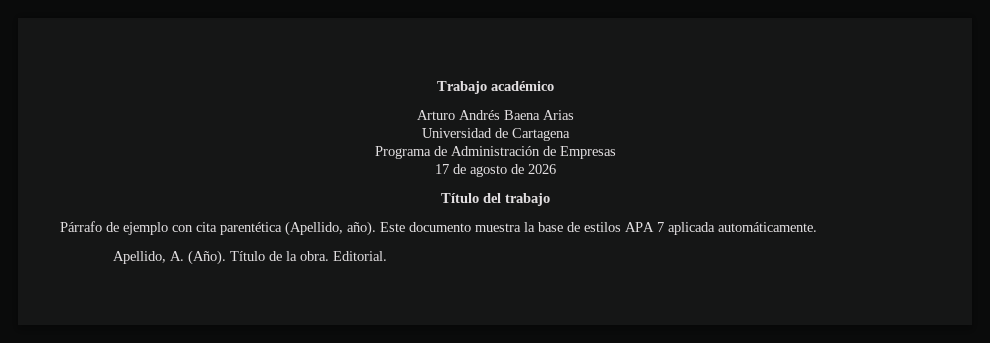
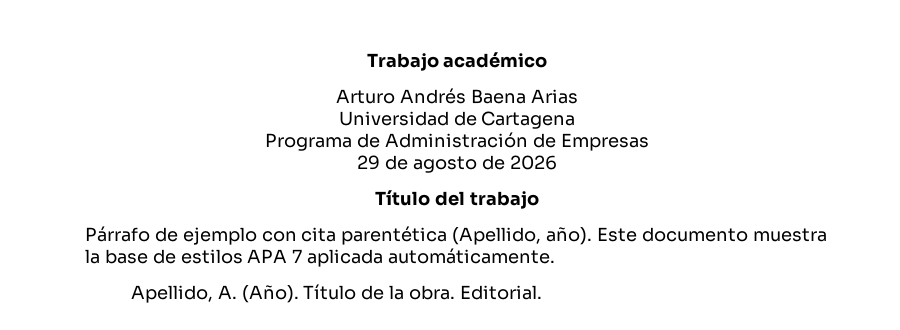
[434,164,449,174] 17 -> [357,155,381,170] 29

